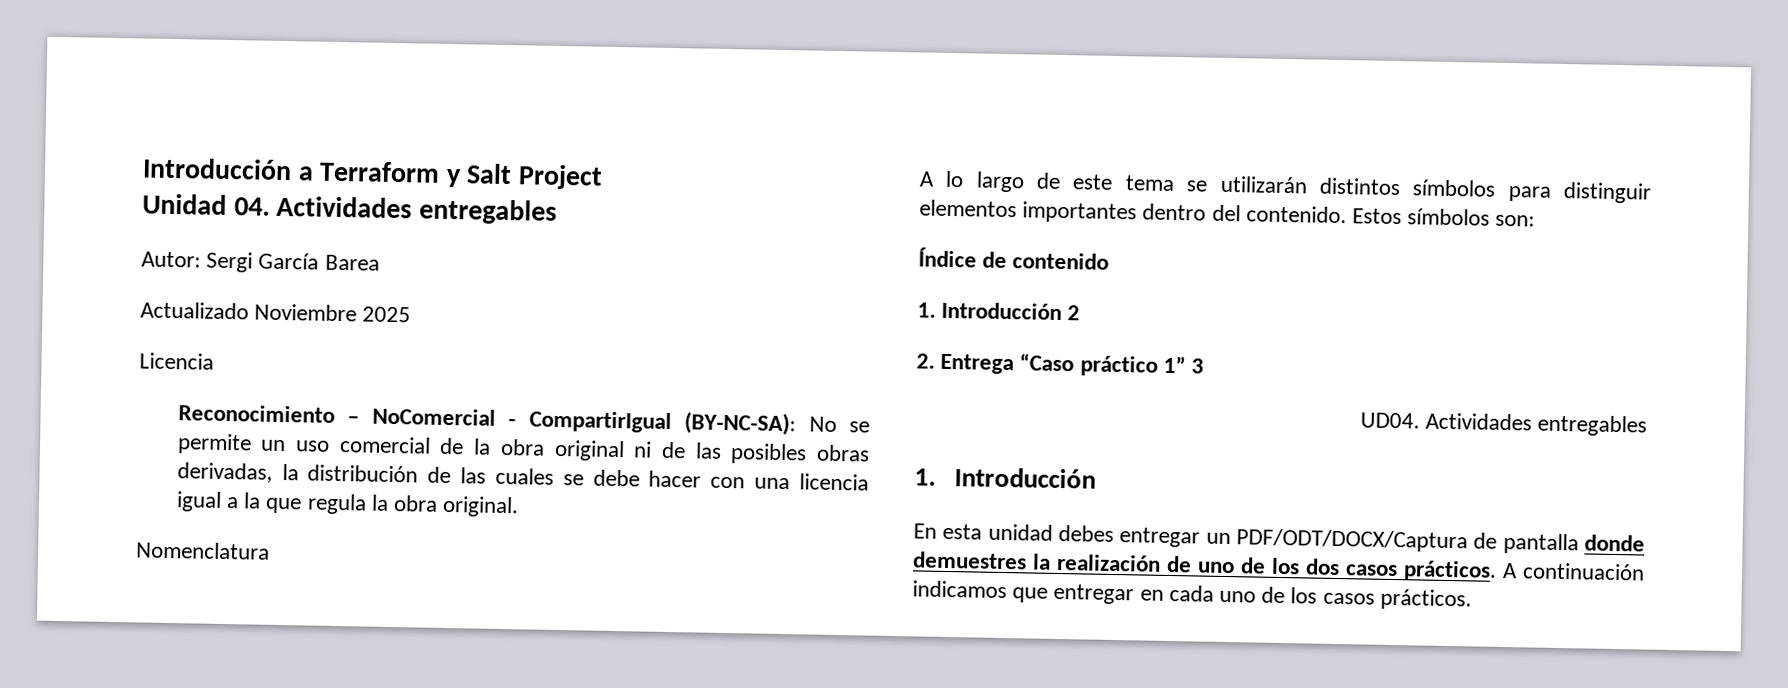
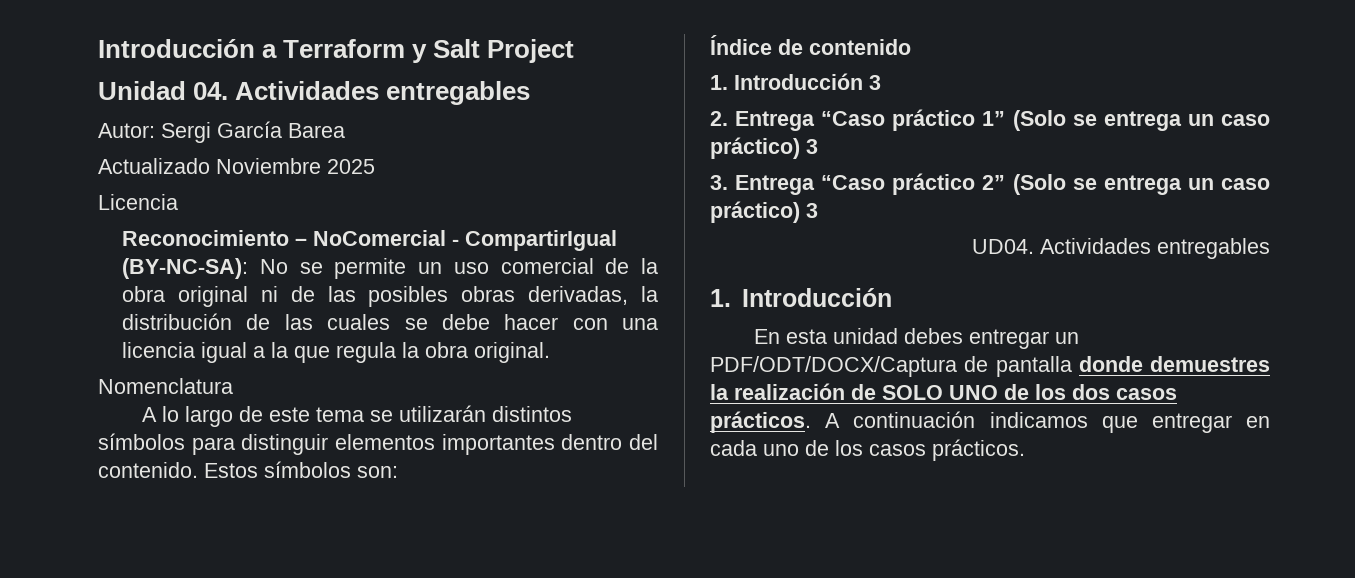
[1067,305,1081,321] 2 -> [869,75,881,90] 3
(1186, 364) none -> [1012,110,1270,131] [710,137,818,159] [710,173,1270,195] [710,201,800,223] (Solo se entrega un caso práctico) 3 // 3. Entrega “Caso práctico 2” (Solo se entrega un caso práctico)
[1197,561,1235,574] uno -> [882,385,998,400] SOLO UNO

